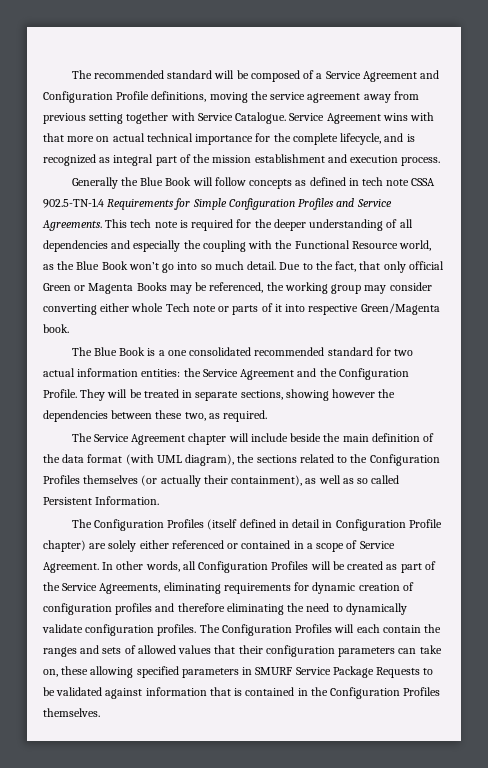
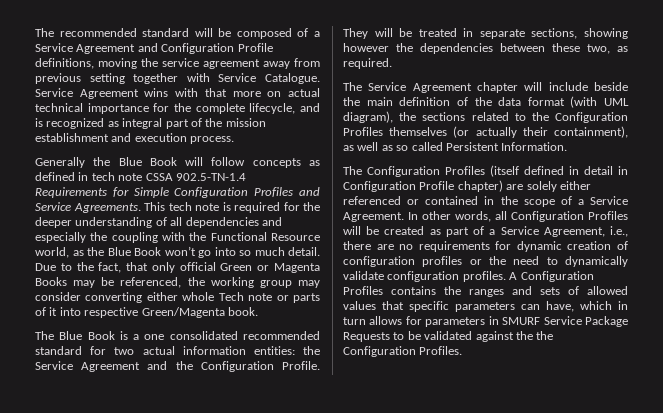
[306,543,313,549] a -> [500,196,518,205] the
(358, 544) none -> [577,199,584,205] a
[43,582,221,594] the Service Agreements, eliminating -> [489,226,628,237] [343,241,414,250] a Service Agreement, i.e., there are no
[155,603,284,615] and therefore eliminating -> [469,259,482,265] or
[199,624,421,636] The Configuration Profiles will each contain -> [509,271,594,282] [343,286,436,295] A Configuration Profiles contains
[238,645,442,657] [43,666,179,678] their configuration parameters can take on, these allowing specified -> [409,301,628,312] [343,316,422,325] specific parameters can have, which in turn allows for
[145,687,441,699] [43,708,100,717] information that is contained in the Configuration Profiles themselves. -> [515,331,554,340] [343,346,463,357] the the Configuration Profiles.

